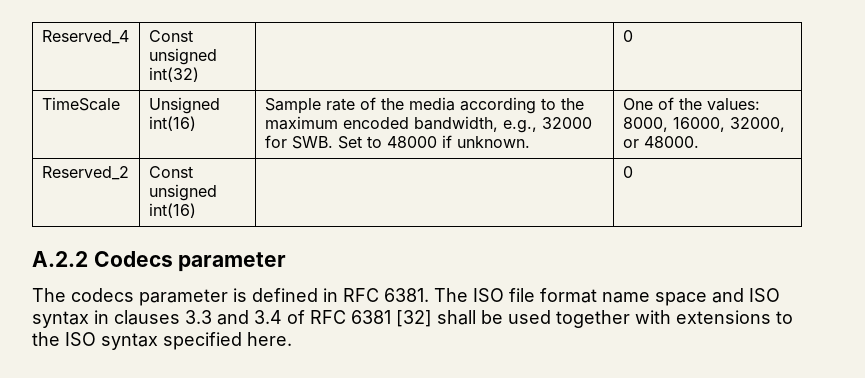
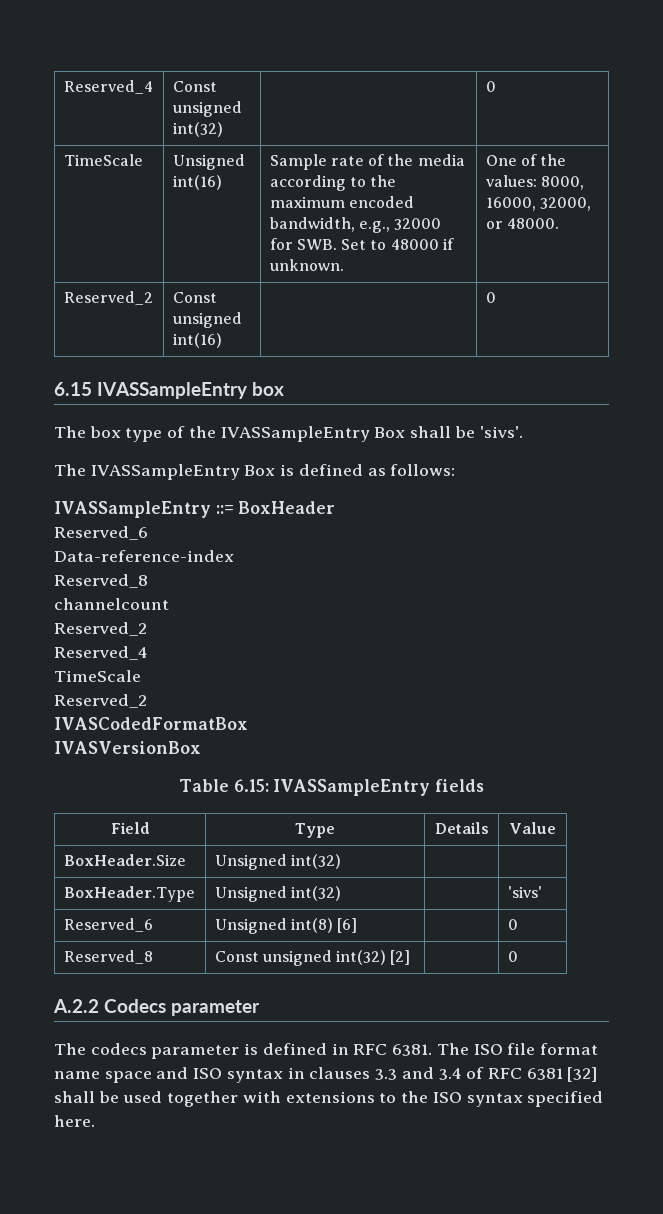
(633, 172) none -> [54,382,284,399] [54,426,523,442] [54,464,456,480] [54,501,336,518] [54,526,148,540] [54,550,234,562] [54,574,148,588] [54,598,169,610] [54,622,147,636] [54,646,148,660] [54,670,141,682] [54,694,147,708] [54,717,248,730] [54,741,201,754] [178,779,485,796] [110,822,150,834] [295,823,336,838] [434,822,489,834] [509,822,556,834] [63,854,186,866] [214,854,341,870] [63,886,195,902] [214,886,341,902] [507,886,542,898] [63,918,153,932] [214,918,358,934] [507,919,518,930] [63,950,153,964] [214,950,411,966] [507,951,518,962] // 6.15 IVASSampleEntry box // The box type of the IVASSampleEntry Box shall be 'sivs'. // The IVASSampleEntry Box is defined as follows: // IVASSampleEntry ::= BoxHeader // Reserved_6 // Data-reference-index // Reserved_8 // channelcount // Reserved_2 // Reserved_4 // TimeScale // Reserved_2 // IVASCodedFormatBox // IVASVersionBox // Table 6.15: IVASSampleEntry fields // Field | Type | Details | Value // BoxHeader.Size | Unsigned int(32) | | // BoxHeader.Type | Unsigned int(32) | | 'sivs' // Reserved_6 | Unsigned int(8) [6] | | 0 // Reserved_8 | Const unsigned int(32) [2] | | 0

